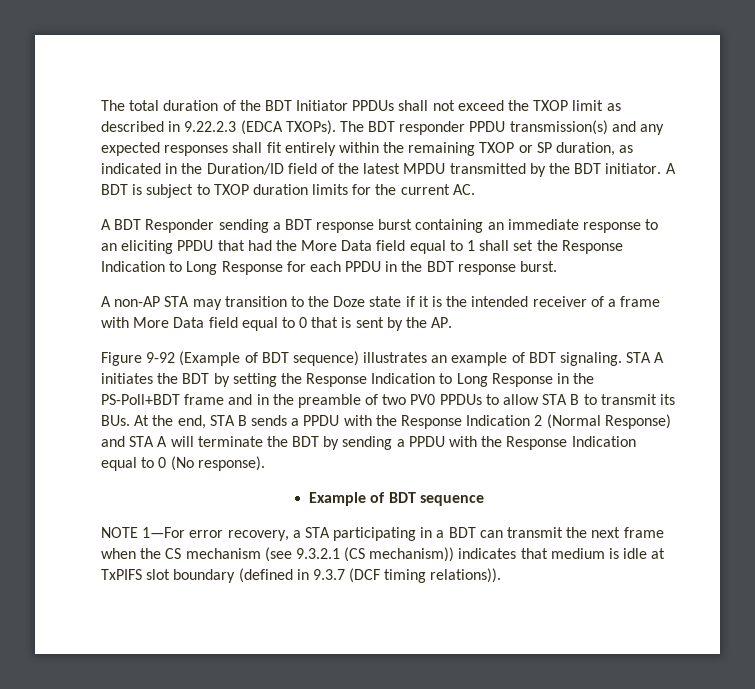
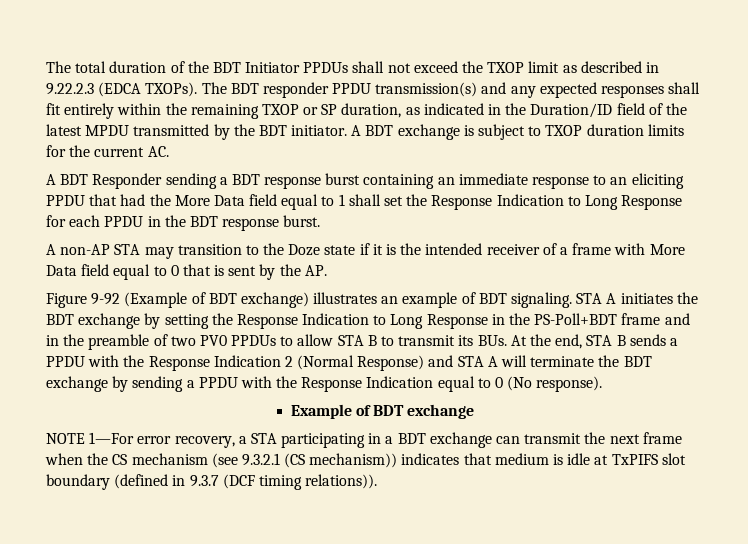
(128, 189) none -> [397,124,460,140] exchange
[292,351,359,366] sequence) -> [240,292,309,308] exchange)
(210, 378) none -> [78,313,141,329] exchange
(320, 441) none -> [46,376,108,392] exchange
[419,495,484,506] sequence -> [407,404,475,419] exchange
(476, 532) none -> [429,432,492,448] exchange

